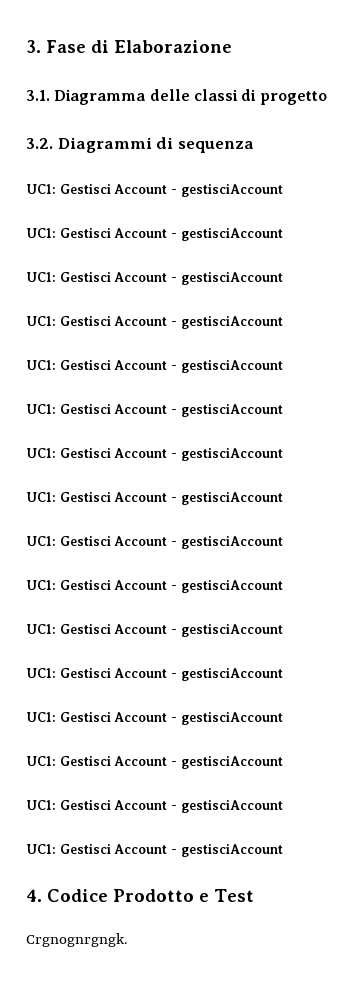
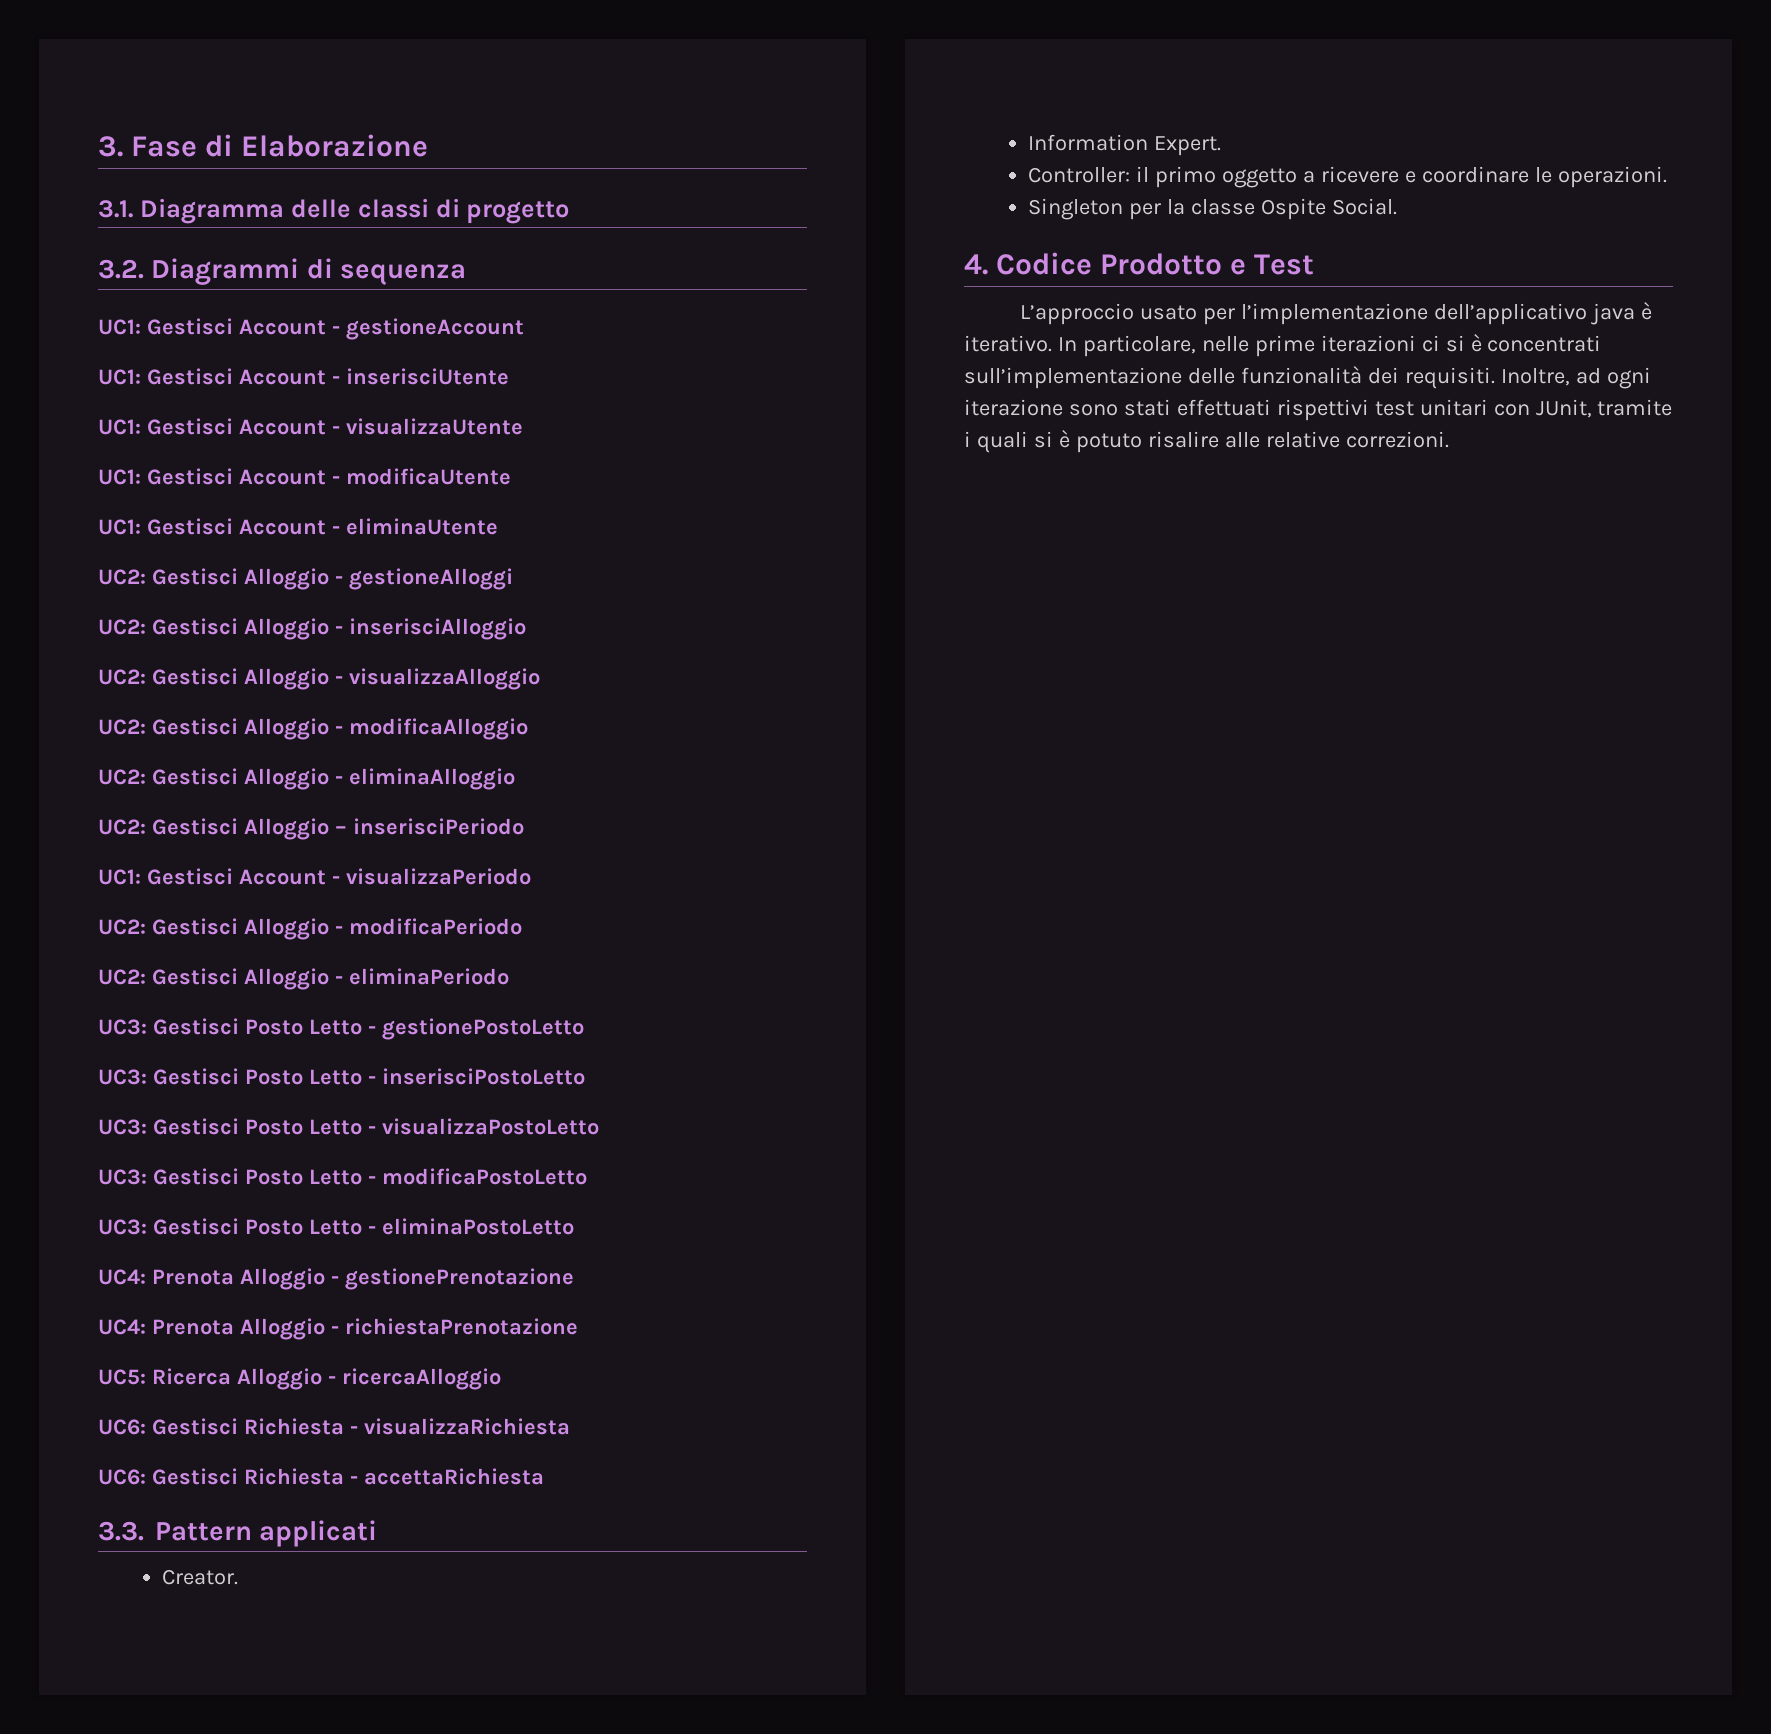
[180,183,283,197] [26,227,283,241] [26,271,283,285] [26,315,283,329] [26,359,283,373] [26,403,283,417] [26,447,283,461] [26,491,283,505] [26,535,283,549] [26,579,283,593] [26,623,283,637] [26,667,283,681] [26,711,283,725] [26,755,283,769] [26,799,283,813] [26,843,283,857] gestisciAccount // UC1: Gestisci Account - gestisciAccount // UC1: Gestisci Account - gestisciAccount // UC1: Gestisci Account - gestisciAccount // UC1: Gestisci Account - gestisciAccount // UC1: Gestisci Account - gestisciAccount // UC1: Gestisci Account - gestisciAccount // UC1: Gestisci Account - gestisciAccount // UC1: Gestisci Account - gestisciAccount // UC1: Gestisci Account - gestisciAccount // UC1: Gestisci Account - gestisciAccount // UC1: Gestisci Account - gestisciAccount // UC1: Gestisci Account - gestisciAccount // UC1: Gestisci Account - gestisciAccount // UC1: Gestisci Account - gestisciAccount // UC1: Gestisci Account - gestisciAccount -> [346,318,524,340] [98,368,509,385] [98,418,523,435] [98,468,511,485] [98,518,498,535] [98,568,513,590] [98,618,526,640] [98,668,540,690] [98,718,528,740] [98,768,515,790] [98,818,524,840] [98,868,531,885] [98,918,522,940] [98,968,509,990] [98,1018,584,1040] [98,1068,585,1085] [98,1118,599,1135] [98,1168,587,1185] [98,1218,574,1235] [98,1268,574,1290] [98,1318,578,1340] [98,1368,501,1390] [98,1418,570,1435] [98,1468,544,1485] [98,1520,378,1547] [162,1569,239,1585] [1028,134,1222,156] [1028,166,1667,188] [1028,198,1398,220] gestioneAccount // UC1: Gestisci Account - inserisciUtente // UC1: Gestisci Account - visualizzaUtente // UC1: Gestisci Account - modificaUtente // UC1: Gestisci Account - eliminaUtente // UC2: Gestisci Alloggio - gestioneAlloggi // UC2: Gestisci Alloggio - inserisciAlloggio // UC2: Gestisci Alloggio - visualizzaAlloggio // UC2: Gestisci Alloggio - modificaAlloggio // UC2: Gestisci Alloggio - eliminaAlloggio // UC2: Gestisci Alloggio – inserisciPeriodo // UC1: Gestisci Account - visualizzaPeriodo // UC2: Gestisci Alloggio - modificaPeriodo // UC2: Gestisci Alloggio - eliminaPeriodo // UC3: Gestisci Posto Letto - gestionePostoLetto // UC3: Gestisci Posto Letto - inserisciPostoLetto // UC3: Gestisci Posto Letto - visualizzaPostoLetto // UC3: Gestisci Posto Letto - modificaPostoLetto // UC3: Gestisci Posto Letto - eliminaPostoLetto // UC4: Prenota Alloggio - gestionePrenotazione // UC4: Prenota Alloggio - richiestaPrenotazione // UC5: Ricerca Alloggio - ricercaAlloggio // UC6: Gestisci Richiesta - visualizzaRichiesta // UC6: Gestisci Richiesta - accettaRichiesta // 3.3. Pattern applicati // Creator. // Information Expert. // Controller: il primo oggetto a ricevere e coordinare le operazioni. // Singleton per la classe Ospite Social.
[26,933,128,947] Crgnognrgngk. -> [1019,302,1652,325] [964,334,1602,357] [964,366,1651,389] [964,399,1673,421] [964,430,1449,453] L’approccio usato per l’implementazione dell’applicativo java è iterativo. In particolare, nelle prime iterazioni ci si è concentrati sull’implementazione delle funzionalità dei requisiti. Inoltre, ad ogni iterazione sono stati effettuati rispettivi test unitari con JUnit, tramite i quali si è potuto risalire alle relative correzioni.

